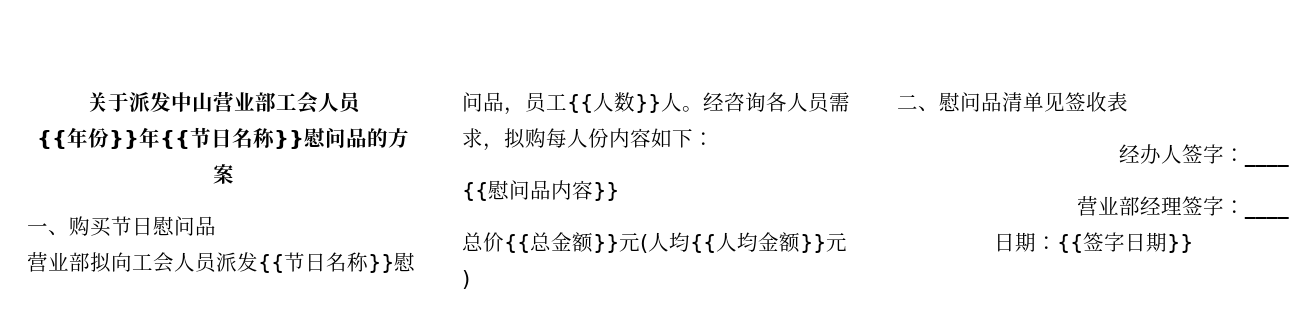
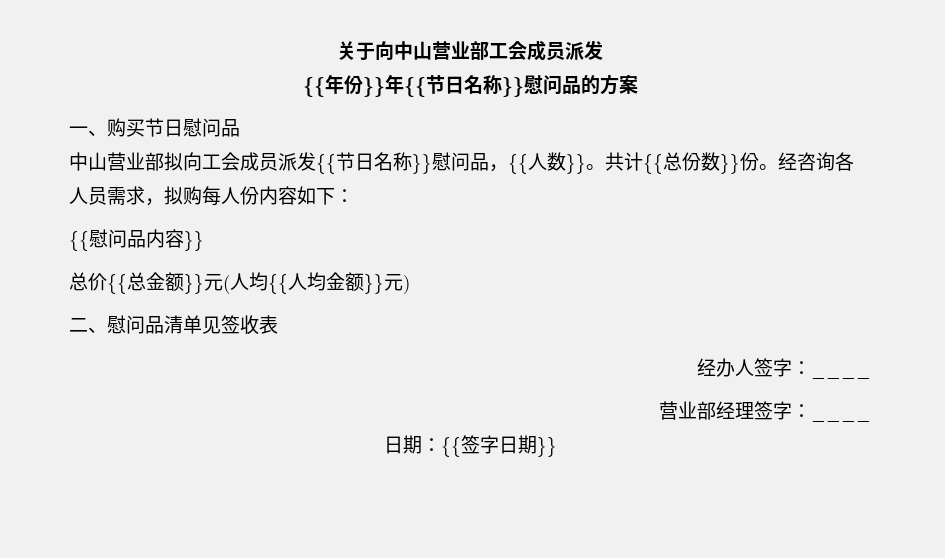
[128,92,171,112] 派发 -> [375,41,394,60] 向
[317,92,363,114] 人员 -> [527,40,603,61] 成员派发
(216, 226) none -> [69,152,107,171] 中山
[174,252,195,272] 人 -> [240,152,259,171] 成
[525,92,567,113] 员工 -> (508, 168) none
[661,92,682,112] 人 -> [586,152,759,174] 。共计{{总份数}}份

